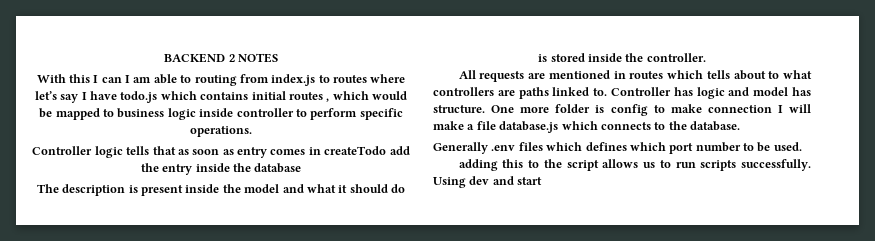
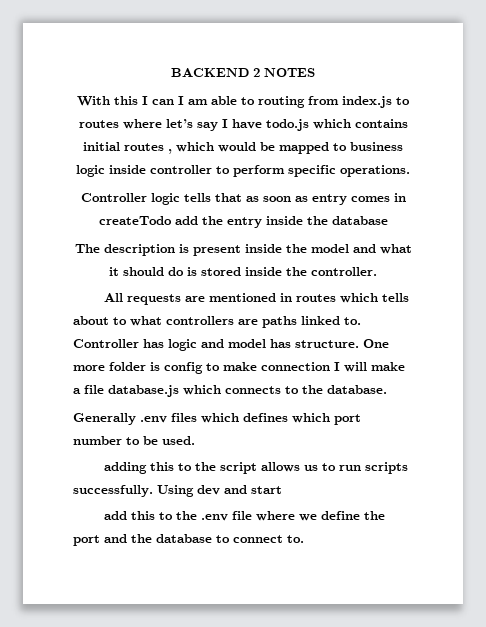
(543, 181) none -> [104,511,386,521] [73,534,304,546] // add this to the .env file where we define the port and the database to connect to.

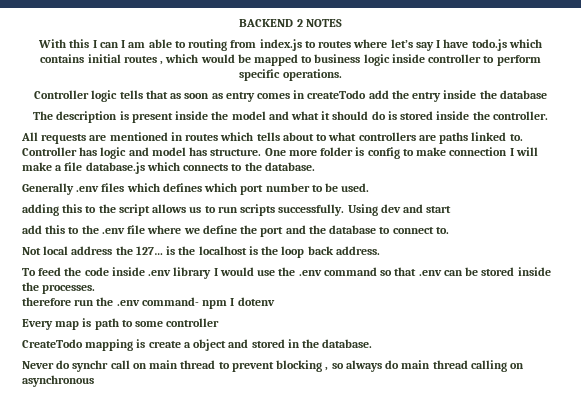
(304, 539) none -> [22,246,380,258] [22,267,551,279] [22,282,96,294] [22,297,275,309] [22,318,220,330] [22,339,373,351] [22,360,525,372] [22,375,94,387] // Not local address the 127… is the localhost is the loop back address. // To feed the code inside .env library I would use the .env command so that .env can be stored inside the processes. // therefore run the .env command- npm I dotenv // Every map is path to some controller // CreateTodo mapping is create a object and stored in the database. // Never do synchr call on main thread to prevent blocking , so always do main thread calling on asynchronous

